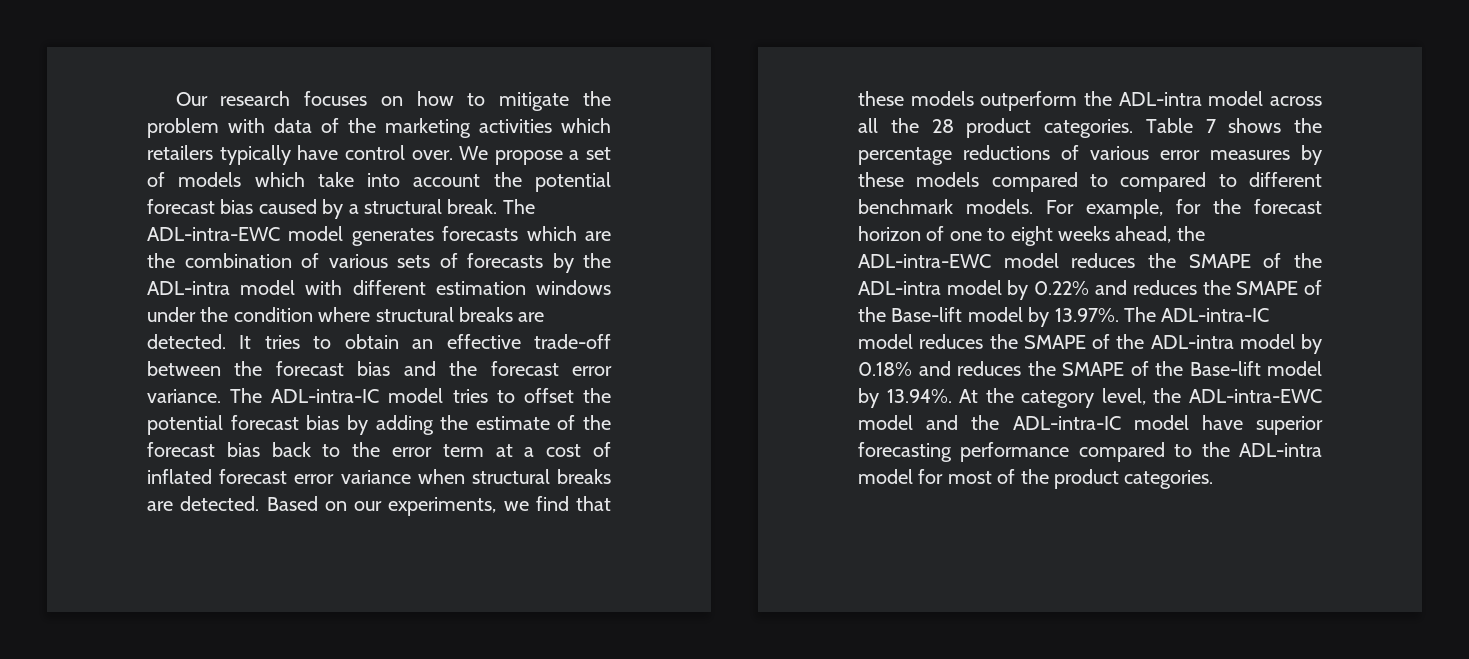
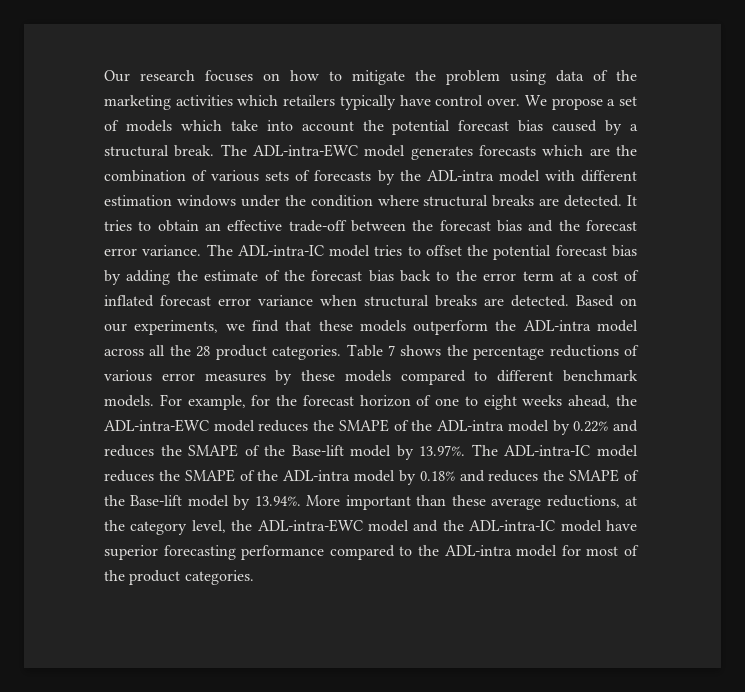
[228,118,265,133] with -> [510,70,546,85] using
[1120,172,1237,192] compared to -> (488, 376) none
[959,389,979,403] At -> [306,495,637,510] More important than these average reductions, at

